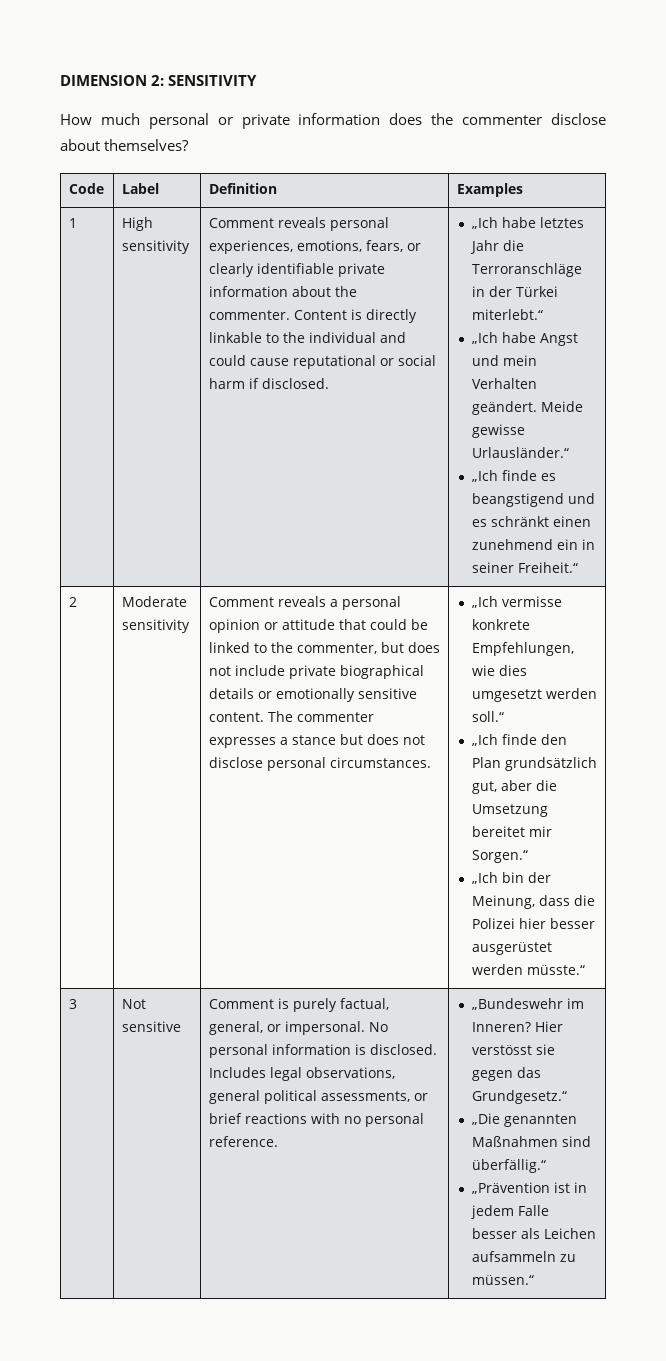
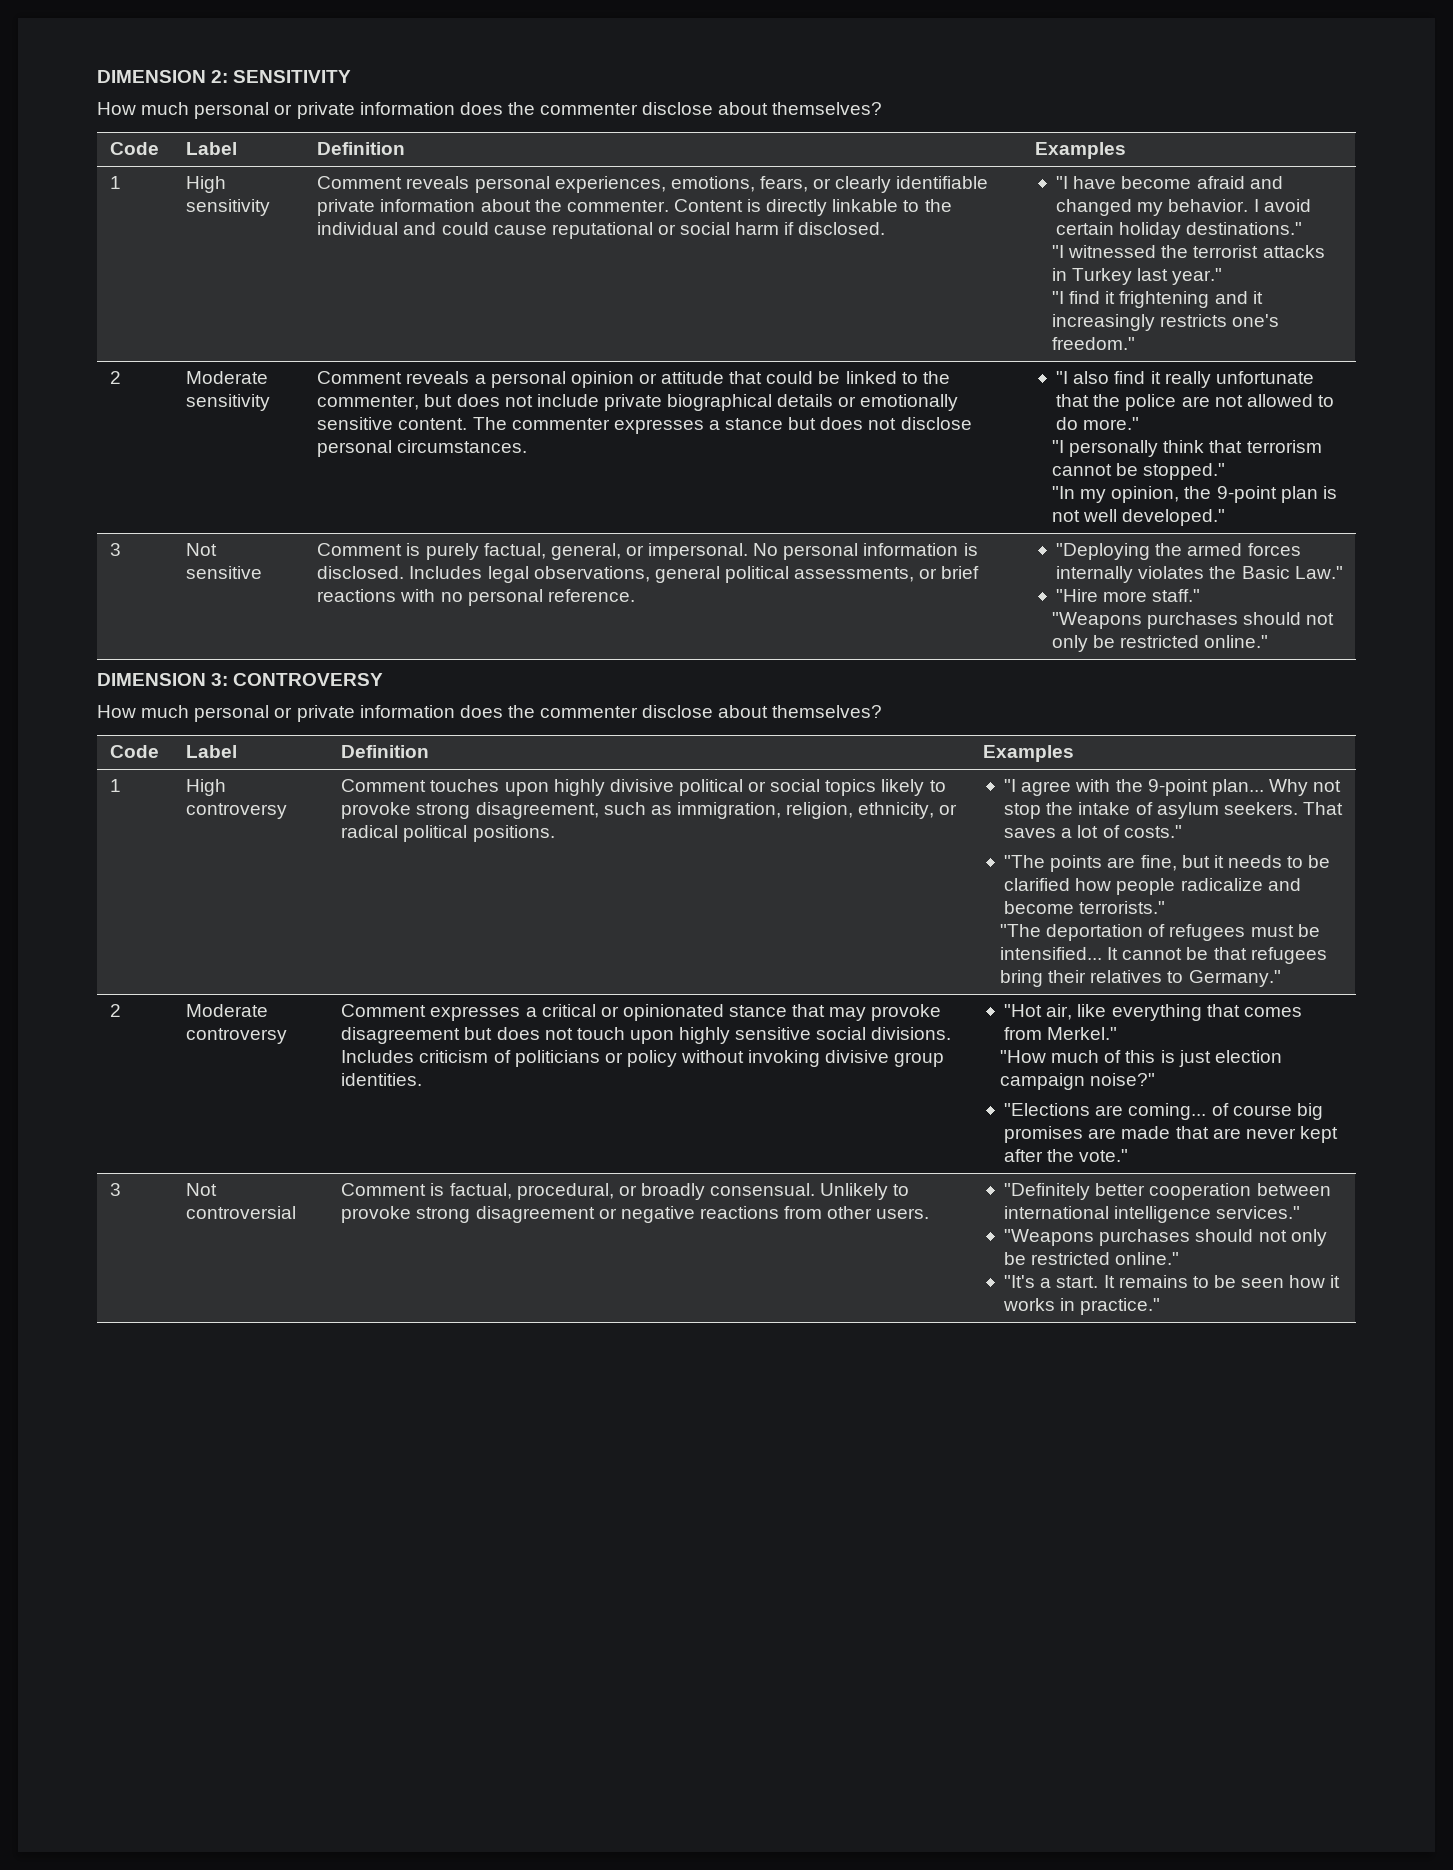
[471,217,584,229] [469,240,524,254] [471,263,582,277] [471,286,558,297] [471,309,543,320] [471,332,578,346] [471,355,537,366] [471,378,537,389] [471,401,583,415] [471,424,525,438] [471,447,569,458] [471,470,556,482] [471,493,595,507] [471,516,591,527] [471,539,595,550] [471,562,578,573] „Ich habe letztes Jahr die Terroranschläge in der Türkei miterlebt.“ // „Ich habe Angst und mein Verhalten geändert. Meide gewisse Urlausländer.“ // „Ich finde es beangstigend und es schränkt einen zunehmend ein in seiner Freiheit.“ -> [1056,176,1283,189] [1056,199,1311,216] [1056,222,1303,239] [1052,245,1325,258] [1052,268,1223,285] [1052,291,1263,308] [1052,314,1280,331] [1052,337,1136,350] "I have become afraid and changed my behavior. I avoid certain holiday destinations." // "I witnessed the terrorist attacks in Turkey last year." // "I find it frightening and it increasingly restricts one's freedom."
[471,596,562,608] [471,619,530,630] [471,642,574,656] [471,665,527,676] [471,688,597,702] [471,711,504,722] [471,734,567,746] [471,757,597,771] [471,780,557,794] [471,804,548,817] [471,826,552,837] [471,850,528,863] [471,872,551,884] [471,895,595,909] [471,918,595,929] [471,942,552,955] [471,964,585,975] „Ich vermisse konkrete Empfehlungen, wie dies umgesetzt werden soll.“ // „Ich finde den Plan grundsätzlich gut, aber die Umsetzung bereitet mir Sorgen.“ // „Ich bin der Meinung, dass die Polizei hier besser ausgerüstet werden müsste.“ -> [1056,371,1314,388] [1056,394,1334,411] [1056,417,1140,430] [1052,440,1322,457] [1052,463,1226,480] [1052,486,1337,503] [1052,509,1226,526] "I also find it really unfortunate that the police are not allowed to do more." // "I personally think that terrorism cannot be stopped." // "In my opinion, the 9-point plan is not well developed."
[471,998,584,1010] [471,1021,563,1032] [471,1044,555,1055] [471,1067,541,1081] [471,1090,567,1104] [471,1113,577,1127] [471,1136,591,1147] [471,1159,546,1173] [471,1182,587,1194] [470,1205,549,1219] [471,1228,596,1239] [471,1251,576,1262] [471,1275,534,1285] „Bundeswehr im Inneren? Hier verstösst sie gegen das Grundgesetz.“ // „Die genannten Maßnahmen sind überfällig.“ // „Prävention ist in jedem Falle besser als Leichen aufsammeln zu müssen.“ -> [1056,543,1301,560] [1056,566,1343,583] [1056,589,1201,602] [1052,612,1335,629] [1052,635,1269,652] [97,673,384,686] [97,705,883,722] [110,745,160,758] [186,745,238,758] [341,745,430,758] [983,745,1075,762] [110,779,122,792] [186,779,227,796] [186,803,288,819] [341,779,946,796] [341,802,958,819] [341,825,555,842] [1004,779,1342,796] [1004,802,1343,819] [1004,825,1182,838] [1004,855,1331,872] [1004,878,1301,895] [1004,901,1166,914] [1000,924,1320,941] [1000,947,1327,964] [1000,970,1281,987] [110,1004,122,1017] [186,1004,269,1017] [186,1028,288,1044] [341,1004,942,1021] [341,1027,952,1044] [341,1050,945,1067] [341,1073,423,1086] [1004,1004,1302,1021] [1004,1027,1118,1040] [1000,1050,1282,1067] [1000,1073,1156,1090] [1004,1103,1323,1120] [1004,1126,1338,1143] [1004,1149,1129,1162] [110,1183,122,1196] [186,1183,218,1196] [186,1206,297,1219] [341,1183,910,1200] [341,1206,930,1223] [1004,1183,1331,1200] [1004,1206,1301,1223] [1004,1229,1327,1246] [1004,1252,1180,1265] [1004,1275,1341,1288] [1003,1298,1161,1315] "Deploying the armed forces internally violates the Basic Law." // "Hire more staff." // "Weapons purchases should not only be restricted online." // DIMENSION 3: CONTROVERSY // How much personal or private information does the commenter disclose about themselves? // Code | Label | Definition | Examples // 1 | High controversy | Comment touches upon highly divisive political or social topics likely to provoke strong disagreement, such as immigration, religion, ethnicity, or radical political positions. | "I agree with the 9-point plan... Why not stop the intake of asylum seekers. That saves a lot of costs." // "The points are fine, but it needs to be clarified how people radicalize and become terrorists." // "The deportation of refugees must be intensified... It cannot be that refugees bring their relatives to Germany." // 2 | Moderate controversy | Comment expresses a critical or opinionated stance that may provoke disagreement but does not touch upon highly sensitive social divisions. Includes criticism of politicians or policy without invoking divisive group identities. | "Hot air, like everything that comes from Merkel." // "How much of this is just election campaign noise?" // "Elections are coming... of course big promises are made that are never kept after the vote." // 3 | Not controversial | Comment is factual, procedural, or broadly consensual. Unlikely to provoke strong disagreement or negative reactions from other users. | "Definitely better cooperation between international intelligence services." // "Weapons purchases should not only be restricted online." // "It's a start. It remains to be seen how it works in practice."

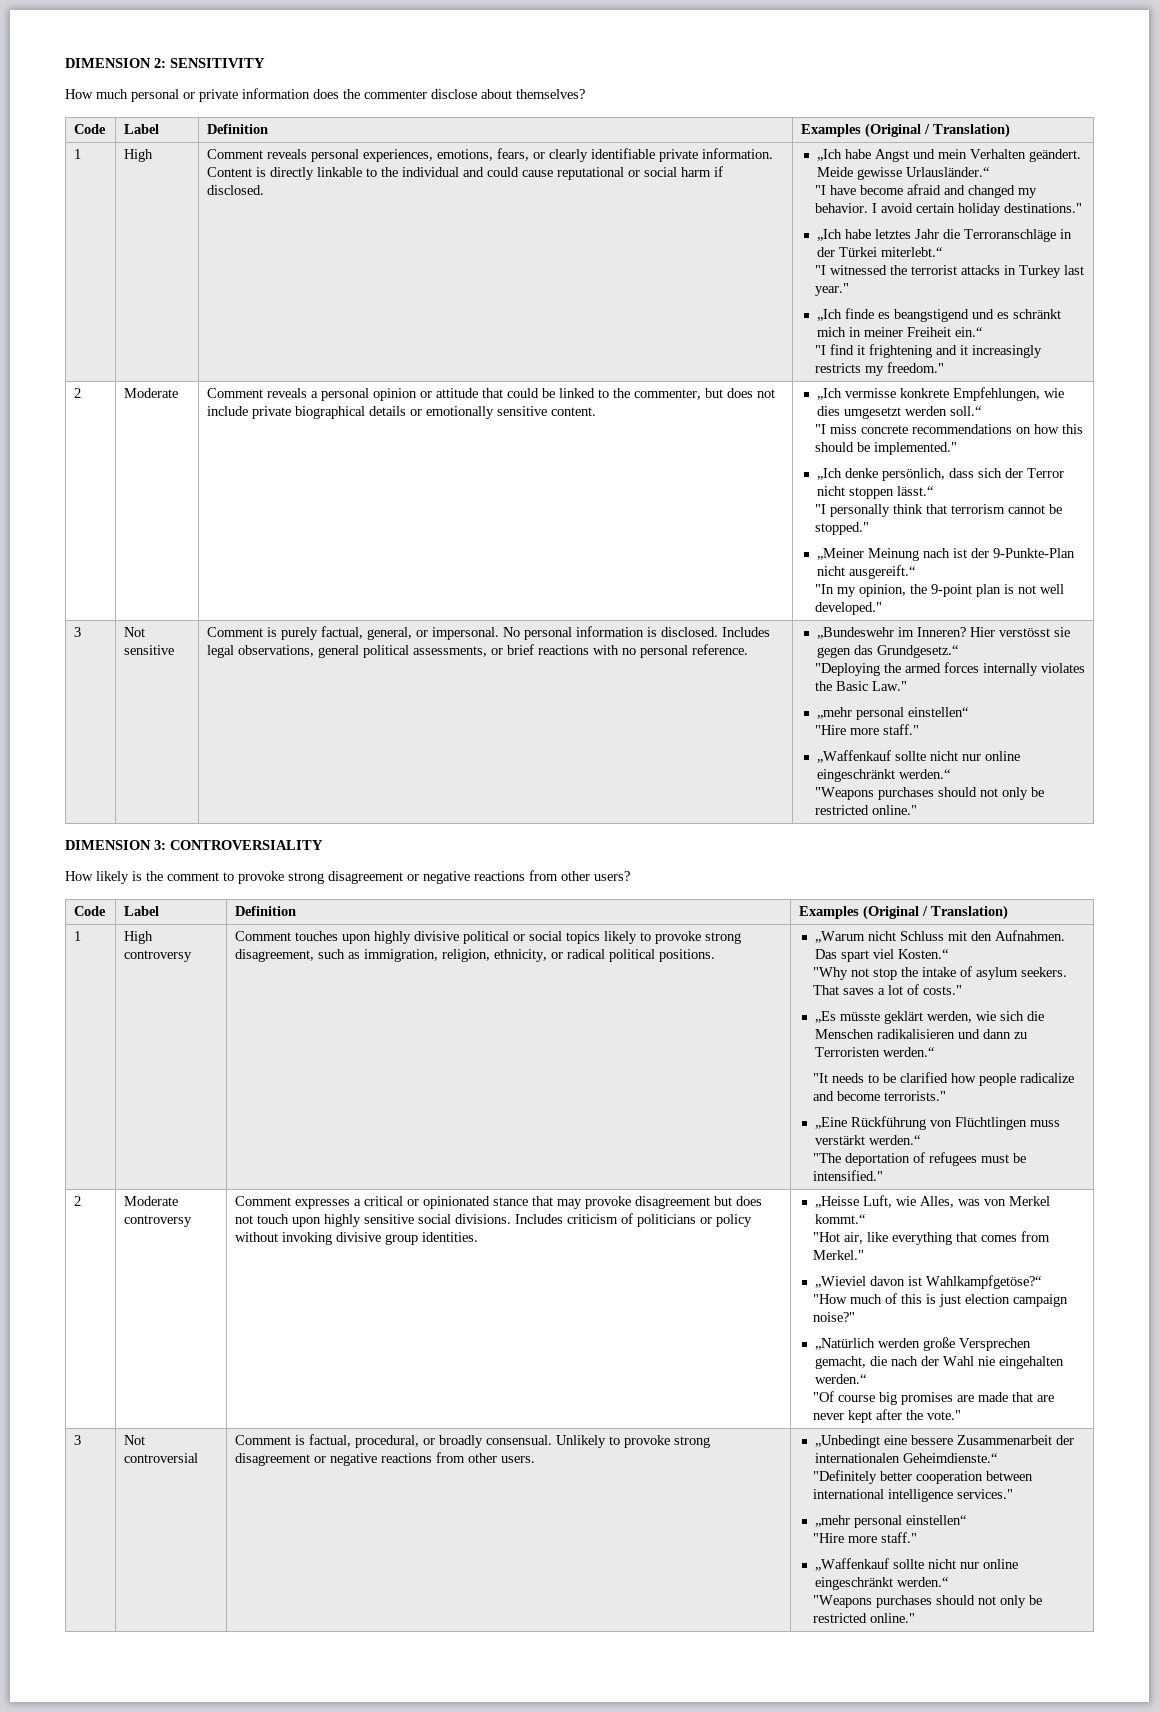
[110,176,122,189] [186,176,227,193] [186,199,271,216] // 1 | High sensitivity -> [865,123,1011,138] [74,149,82,159] [124,149,154,162] (Original / Translation) // 1 | High
[380,199,669,212] information about the commenter. -> [702,148,774,159] information.
(886, 228) none -> [817,149,1082,162] [817,167,990,180] „Ich habe Angst und mein Verhalten geändert. Meide gewisse Urlausländer.“ //
(1303, 228) none -> [817,229,1073,242] [817,247,943,257] // „Ich habe letztes Jahr die Terroranschläge in der Türkei miterlebt.“
(1223, 276) none -> [817,308,1062,322] [817,327,983,337] // „Ich finde es beangstigend und es schränkt mich in meiner Freiheit ein.“
[1232,314,1280,327] one's -> [864,366,884,376] my
[186,394,271,411] sensitivity -> (179, 393) none
[472,417,972,434] [317,440,528,457] [1056,371,1314,388] [1056,394,1334,411] [1056,417,1140,430] The commenter expresses a stance but does not disclose personal circumstances. | "I also find it really unfortunate that the police are not allowed to do more." -> [817,387,1065,401] [817,406,982,419] [814,424,1083,434] [814,442,957,455] [817,468,1065,481] [817,486,934,499] | „Ich vermisse konkrete Empfehlungen, wie dies umgesetzt werden soll.“ // "I miss concrete recommendations on how this should be implemented." // „Ich denke persönlich, dass sich der Terror nicht stoppen lässt.“
(1226, 471) none -> [817,548,1076,561] [817,565,916,579] // „Meiner Meinung nach ist der 9-Punkte-Plan nicht ausgereift.“
(635, 595) none -> [817,627,1071,639] [817,645,959,658] „Bundeswehr im Inneren? Hier verstösst sie gegen das Grundgesetz.“ //
[1056,589,1201,602] // "Hire more staff." -> [817,707,969,720] [814,724,919,735] [817,750,1021,763] [817,769,951,782] // „mehr personal einstellen“ // "Hire more staff." // „Waffenkauf sollte nicht nur online eingeschränkt werden.“
[233,673,384,686] [97,705,883,722] [110,745,160,758] [186,745,238,758] [341,745,430,758] [983,745,1075,762] CONTROVERSY // How much personal or private information does the commenter disclose about themselves? // Code | Label | Definition | Examples -> [170,840,323,850] [65,870,630,884] [74,906,107,916] [124,906,160,916] [235,906,297,916] [799,905,1009,920] CONTROVERSIALITY // How likely is the comment to provoke strong disagreement or negative reactions from other users? // Code | Label | Definition | Examples (Original / Translation)
[1004,779,1308,796] "I agree with the 9-point plan... Why -> [815,930,1066,943] [815,949,949,962] [812,967,848,980] „Warum nicht Schluss mit den Aufnahmen. Das spart viel Kosten.“ // "Why
[1004,855,1224,872] "The points are fine, but it -> [815,1011,1045,1024] [815,1029,1028,1039] [815,1047,935,1057] [812,1073,828,1083] „Es müsste geklärt werden, wie sich die Menschen radikalisieren und dann zu Terroristen werden.“ // "It
(1166, 907) none -> [815,1116,1061,1130] [815,1135,921,1145] // „Eine Rückführung von Flüchtlingen muss verstärkt werden.“
[1000,947,1327,964] [1000,970,1281,987] intensified... It cannot be that refugees bring their relatives to Germany." -> [812,1170,883,1181] intensified."
(423, 1079) none -> [815,1195,1051,1208] [815,1214,866,1224] „Heisse Luft, wie Alles, was von Merkel kommt.“ //
(1118, 1033) none -> [815,1275,1042,1289] // „Wieviel davon ist Wahlkampfgetöse?“
[1004,1103,1229,1120] "Elections are coming... of -> [815,1337,1032,1351] [815,1356,1065,1369] [815,1374,867,1384] [812,1391,834,1402] „Natürlich werden große Versprechen gemacht, die nach der Wahl nie eingehalten werden.“ // "Of
(930, 1213) none -> [815,1435,1075,1448] [815,1453,998,1463] „Unbedingt eine bessere Zusammenarbeit der internationalen Geheimdienste.“ //
[1004,1229,1327,1246] [1004,1252,1180,1265] [1004,1275,1341,1288] [1003,1298,1161,1315] // "Weapons purchases should not only be restricted online." // "It's a start. It remains to be seen how it works in practice." -> [815,1515,967,1528] [812,1532,917,1543] [815,1558,1019,1571] [815,1577,949,1590] [812,1595,1042,1608] [812,1613,915,1623] // „mehr personal einstellen“ // "Hire more staff." // „Waffenkauf sollte nicht nur online eingeschränkt werden.“ // "Weapons purchases should not only be restricted online."

